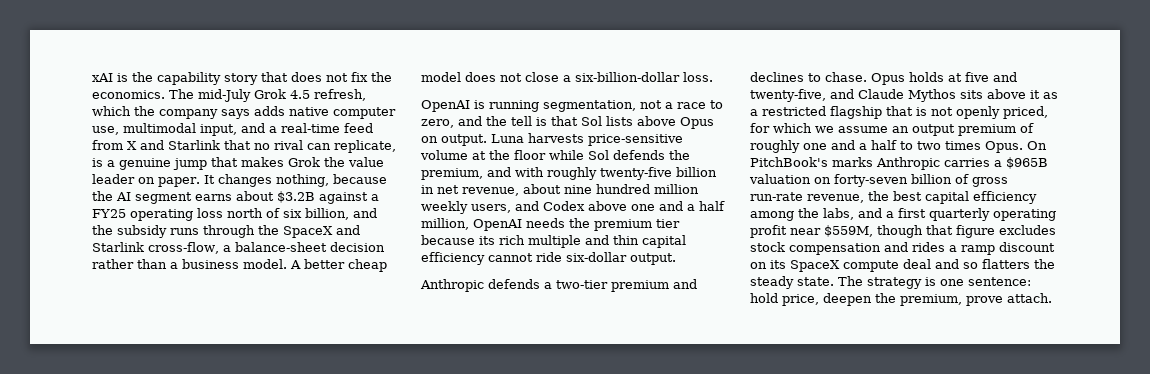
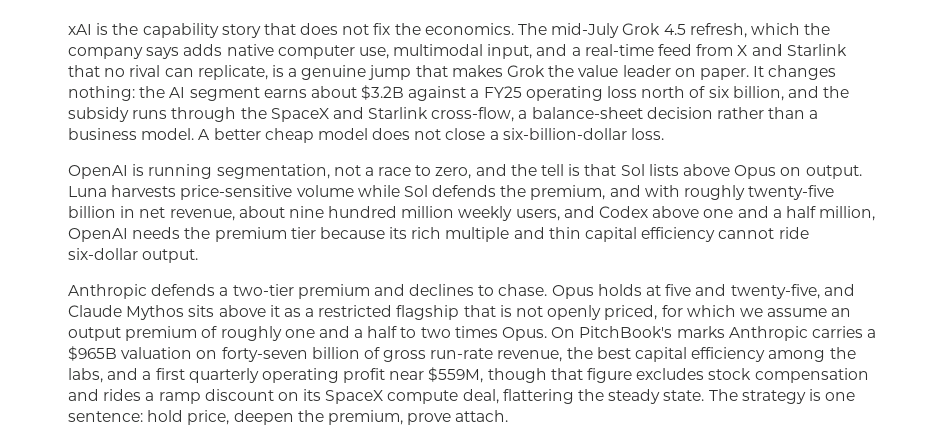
[275,174,387,187] nothing, because -> [68,86,135,101] nothing:
[472,150,546,160] at the floor -> (354, 191) none
[903,259,1030,269] deal and so flatters -> [462,389,574,404] deal, flattering

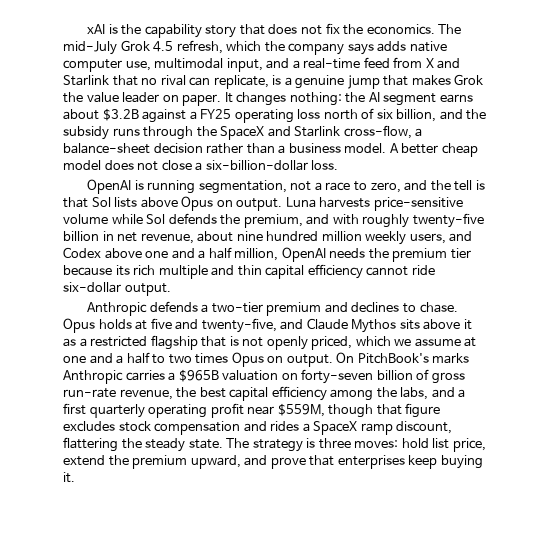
[661,305,683,317] for -> (353, 343) none
[831,308,852,317] [68,326,282,341] an output premium of roughly -> [464,337,477,347] at
[502,327,548,341] Opus. -> [231,352,333,367] Opus on output.
[158,389,499,404] ramp discount on its SpaceX compute deal, -> [313,421,453,435] SpaceX ramp discount,
[825,392,856,401] [68,410,509,425] one sentence: hold price, deepen the premium, prove attach. -> [318,438,486,452] [63,455,483,469] [63,472,75,483] three moves: hold list price, extend the premium upward, and prove that enterprises keep buying it.

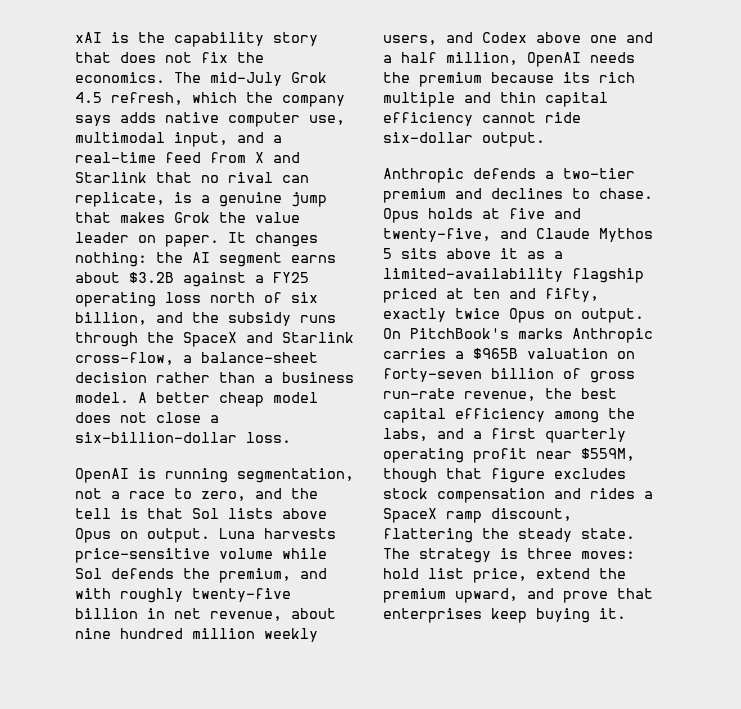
[450,248,471,259] tier -> (482, 79) none
(397, 326) none -> [383,248,392,259] 5
[90,335,477,350] [63,352,229,364] restricted flagship that is not openly priced, which we assume at one and a half to two times -> [383,268,644,283] [383,288,599,303] [383,308,500,322] limited-availability flagship priced at ten and fifty, exactly twice

